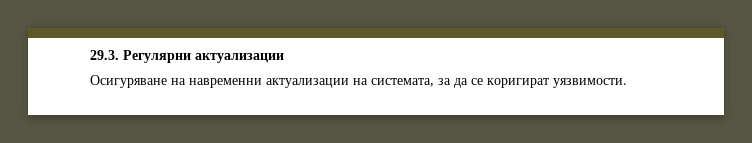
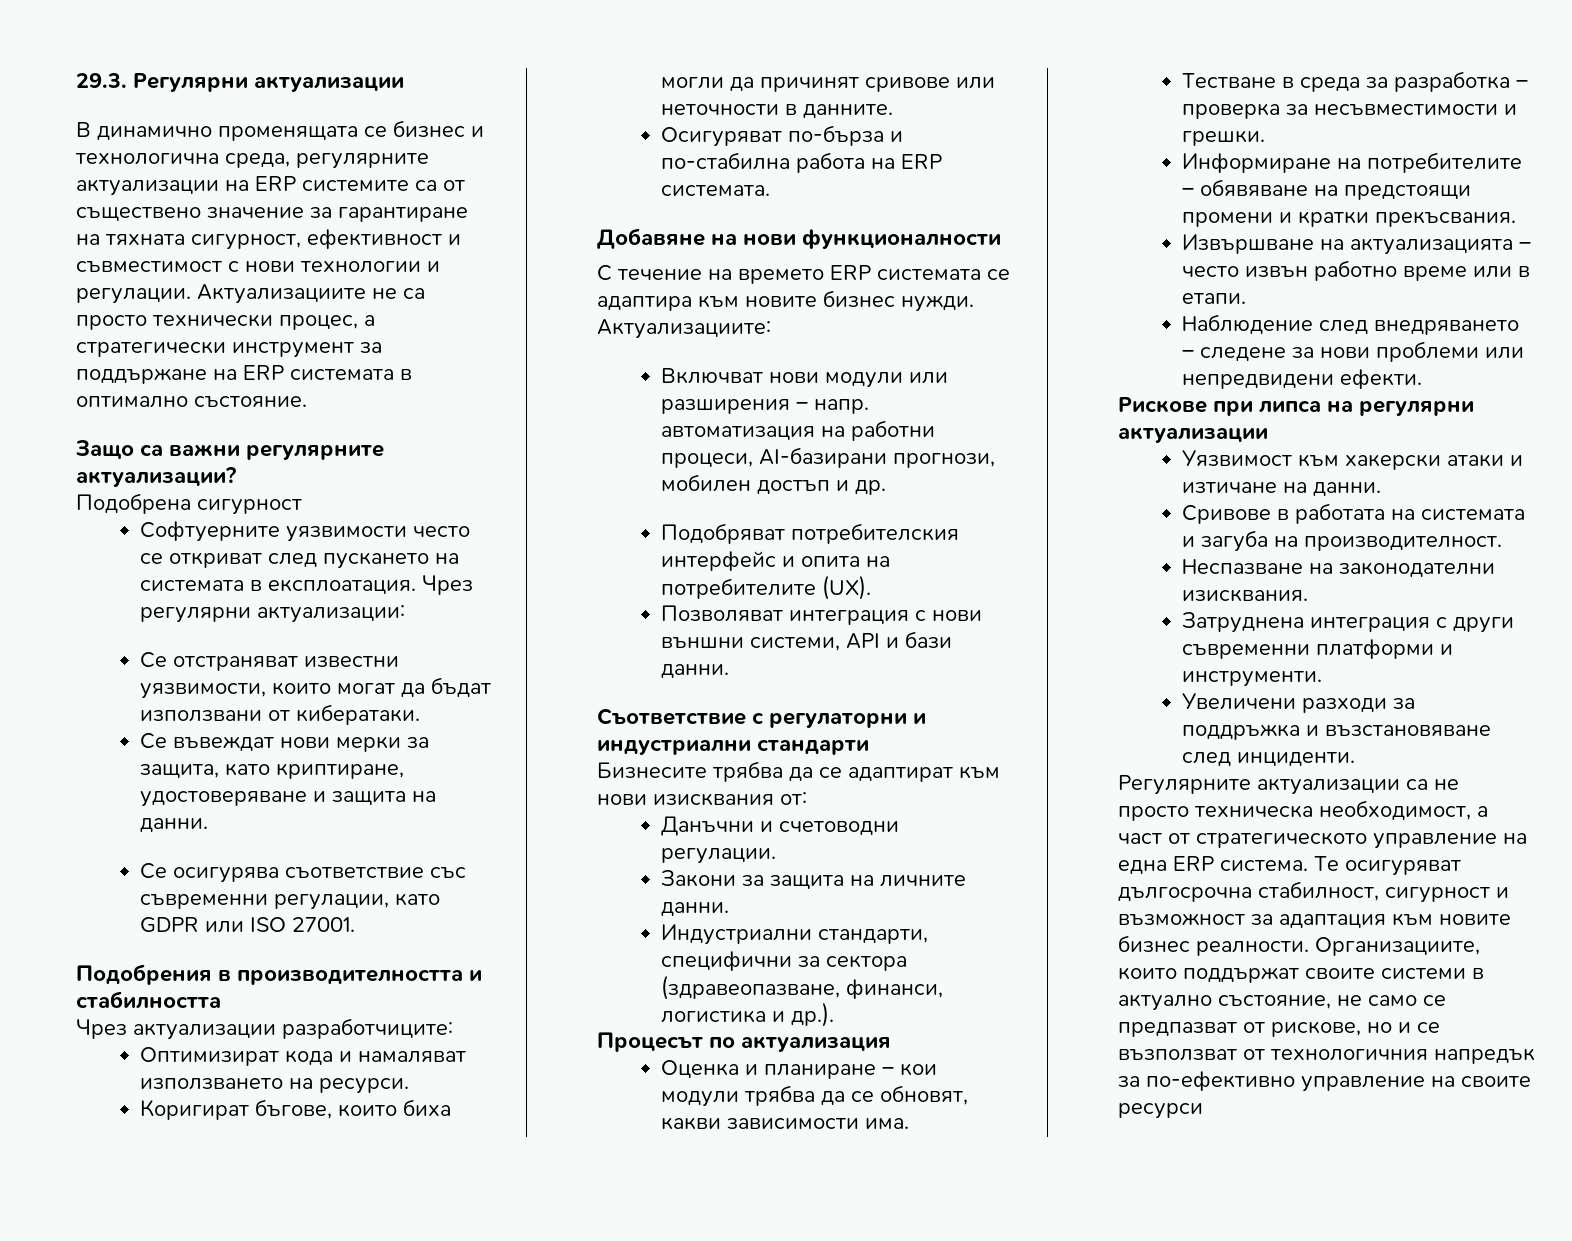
[89,75,627,88] Осигуряване на навременни актуализации на системата, за да се коригират уязвимости. -> [76,120,485,141] [75,153,430,169] [76,176,466,196] [76,207,469,222] [76,229,462,250] [76,261,441,273] [76,284,426,304] [76,314,376,330] [76,341,383,358] [76,365,413,384] [76,396,308,408] [75,440,385,460] [76,467,237,487] [76,493,303,515] [140,521,471,542] [140,552,460,569] [140,575,474,595] [140,605,406,623] [140,652,400,671] [140,677,492,699] [140,704,421,725] [140,733,430,752] [140,763,405,779] [140,791,437,807] [140,818,209,833] [140,863,467,883] [140,893,441,910] [140,917,356,933] [76,964,483,985] [76,991,222,1009] [76,1018,454,1040] [140,1047,467,1066] [140,1078,410,1094] [140,1099,452,1120] [661,77,996,92] [661,104,894,119] [661,125,904,147] [661,152,943,173] [661,185,771,196] [597,228,1002,249] [597,265,1011,284] [597,290,975,312] [597,319,772,339] [661,368,949,388] [661,399,870,414] [661,420,936,441] [661,447,996,468] [661,474,887,495] [661,523,960,544] [661,551,891,571] [661,575,872,600] [661,605,983,625] [661,631,953,651] [661,664,730,679] [597,708,927,728] [597,739,870,755] [597,761,1001,782] [597,792,808,806] [661,816,900,836] [661,848,777,864] [661,870,967,890] [661,902,730,917] [661,924,929,945] [661,951,908,971] [661,975,944,1000] [660,1002,835,1027] [597,1032,892,1052] [661,1060,938,1079] [661,1085,969,1107] [661,1117,910,1130] [1182,71,1529,92] [1182,103,1518,119] [1182,130,1266,146] [1182,152,1523,173] [1182,179,1472,200] [1182,211,1517,227] [1182,234,1532,255] [1182,260,1531,281] [1182,293,1247,304] [1182,314,1520,335] [1182,341,1525,362] [1182,369,1423,389] [1118,397,1475,416] [1118,427,1269,443] [1182,450,1524,470] [1182,482,1382,497] [1182,503,1526,524] [1182,530,1503,552] [1182,559,1496,578] [1182,589,1309,602] [1182,612,1515,633] [1182,639,1454,659] [1182,671,1323,687] [1182,693,1416,713] [1182,724,1492,740] [1182,752,1356,767] [1118,775,1460,795] [1118,800,1489,821] [1118,832,1528,849] [1118,856,1462,876] [1118,881,1510,903] [1118,913,1512,929] [1118,935,1481,956] [1118,967,1485,983] [1118,994,1447,1011] [1118,1021,1441,1037] [1118,1048,1536,1064] [1118,1071,1532,1092] [1118,1103,1204,1119] В динамично променящата се бизнес и технологична среда, регулярните актуализации на ERP системите са от съществено значение за гарантиране на тяхната сигурност, ефективност и съвместимост с нови технологии и регулации. Актуализациите не са просто технически процес, а стратегически инструмент за поддържане на ERP системата в оптимално състояние. // Защо са важни регулярните актуализации? // Подобрена сигурност // Софтуерните уязвимости често се откриват след пускането на системата в експлоатация. Чрез регулярни актуализации: // Се отстраняват известни уязвимости, които могат да бъдат използвани от кибератаки. // Се въвеждат нови мерки за защита, като криптиране, удостоверяване и защита на данни. // Се осигурява съответствие със съвременни регулации, като GDPR или ISO 27001. // Подобрения в производителността и стабилността // Чрез актуализации разработчиците: // Оптимизират кода и намаляват използването на ресурси. // Коригират бъгове, които биха могли да причинят сривове или неточности в данните. // Осигуряват по-бърза и по-стабилна работа на ERP системата. // Добавяне на нови функционалности // С течение на времето ERP системата се адаптира към новите бизнес нужди. Актуализациите: // Включват нови модули или разширения – напр. автоматизация на работни процеси, AI-базирани прогнози, мобилен достъп и др. // Подобряват потребителския интерфейс и опита на потребителите (UX). // Позволяват интеграция с нови външни системи, API и бази данни. // Съответствие с регулаторни и индустриални стандарти // Бизнесите трябва да се адаптират към нови изисквания от: // Данъчни и счетоводни регулации. // Закони за защита на личните данни. // Индустриални стандарти, специфични за сектора (здравеопазване, финанси, логистика и др.). // Процесът по актуализация // Оценка и планиране – кои модули трябва да се обновят, какви зависимости има. // Тестване в среда за разработка – проверка за несъвместимости и грешки. // Информиране на потребителите – обявяване на предстоящи промени и кратки прекъсвания. // Извършване на актуализацията – често извън работно време или в етапи. // Наблюдение след внедряването – следене за нови проблеми или непредвидени ефекти. // Рискове при липса на регулярни актуализации // Уязвимост към хакерски атаки и изтичане на данни. // Сривове в работата на системата и загуба на производителност. // Неспазване на законодателни изисквания. // Затруднена интеграция с други съвременни платформи и инструменти. // Увеличени разходи за поддръжка и възстановяване след инциденти. // Регулярните актуализации са не просто техническа необходимост, а част от стратегическото управление на една ERP система. Те осигуряват дългосрочна стабилност, сигурност и възможност за адаптация към новите бизнес реалности. Организациите, които поддържат своите системи в актуално състояние, не само се предпазват от рискове, но и се възползват от технологичния напредък за по-ефективно управление на своите ресурси

